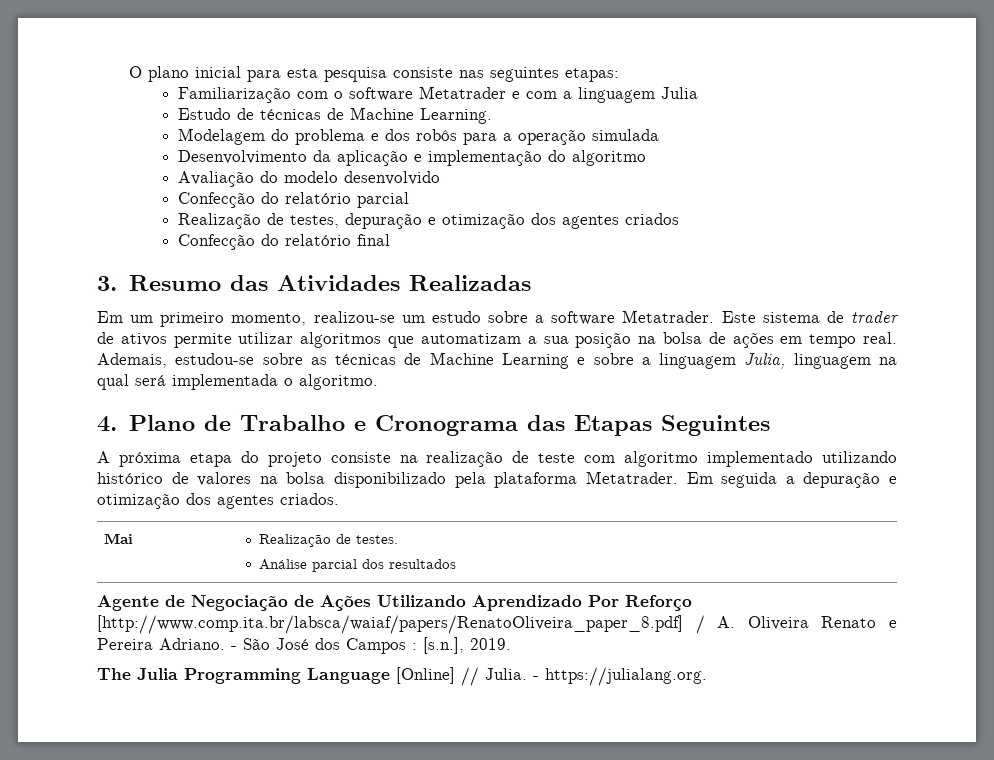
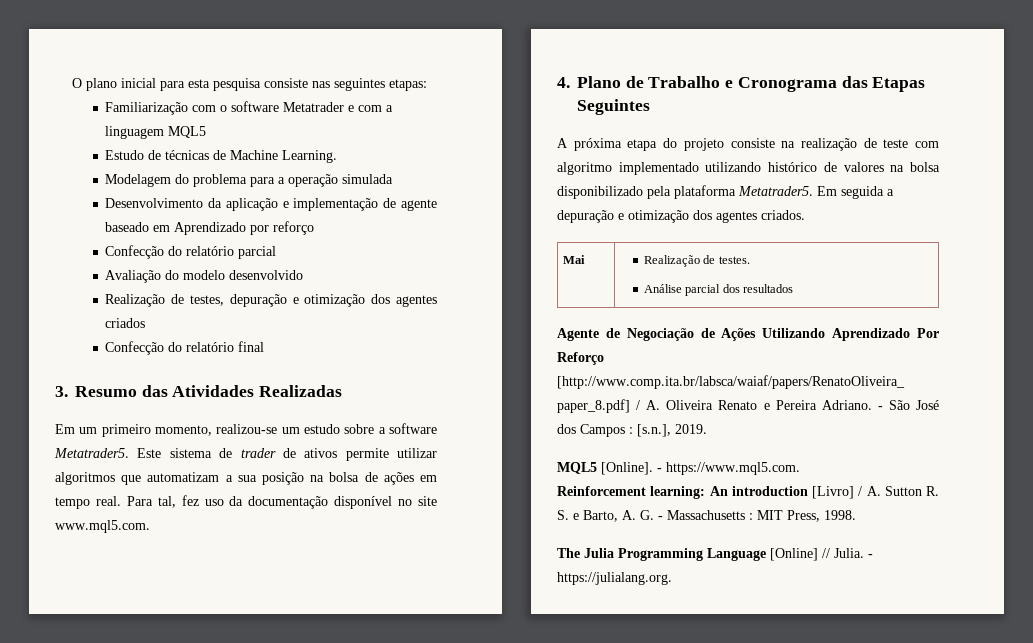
[661,87,699,99] Julia -> [168,126,207,138] MQL5
[371,129,458,141] e dos robôs -> (248, 180) none
[548,150,647,166] do algoritmo -> [383,198,438,211] [105,221,315,235] [105,245,277,259] de agente baseado em Aprendizado por reforço // Confecção do relatório parcial
[178,192,410,208] // Confecção do relatório parcial -> (304, 275) none
[622,310,715,323] Metatrader. -> [54,448,129,458] Metatrader5.
[97,352,898,369] [97,374,378,390] Ademais, estudou-se sobre as técnicas de Machine Learning e sobre a linguagem Julia, linguagem na qual será implementada o algoritmo. -> [126,495,437,509] [55,520,150,533] Para tal, fez uso da documentação disponível no site www.mql5.com.
[585,471,678,484] Metatrader. -> [738,186,813,196] Metatrader5.
(511, 644) none -> [557,462,800,475] [557,486,939,499] [557,510,856,522] // MQL5 [Online]. - https://www.mql5.com. // Reinforcement learning: An introduction [Livro] / A. Sutton R. S. e Barto, A. G. - Massachusetts : MIT Press, 1998.

